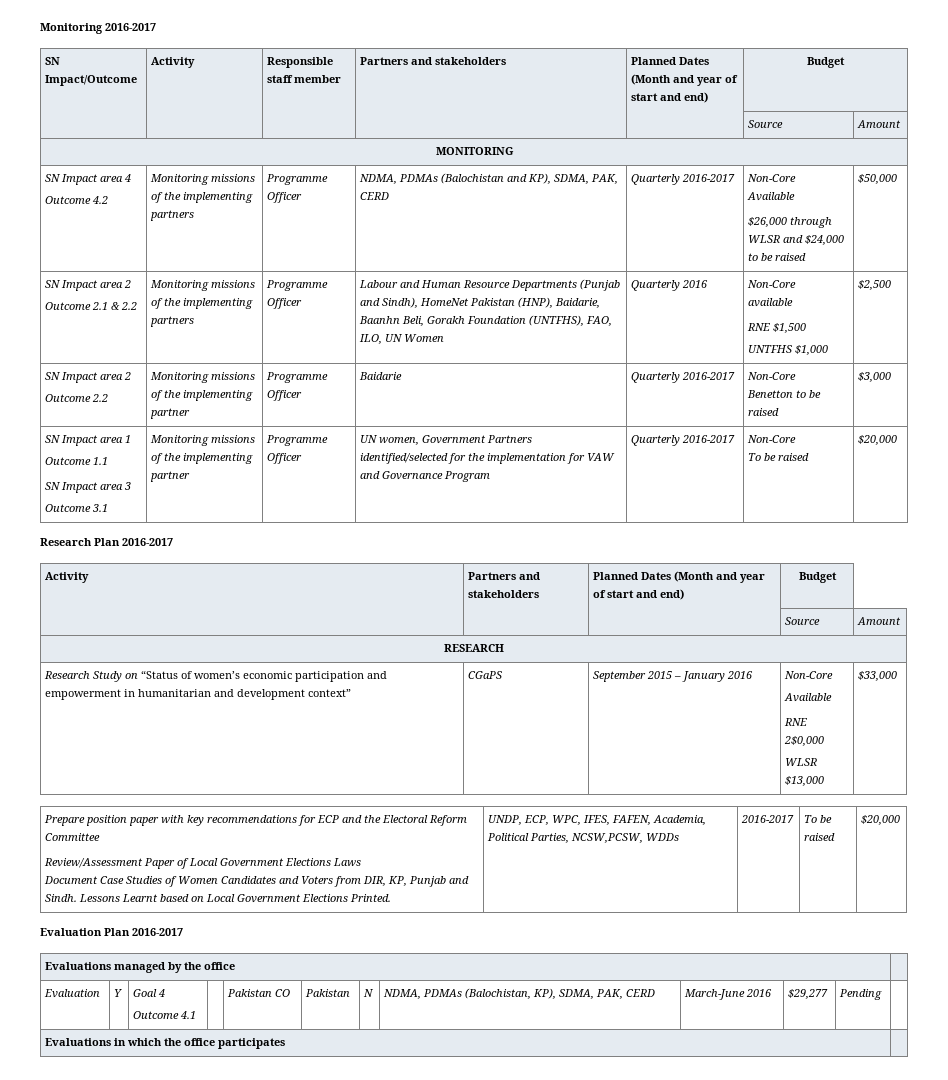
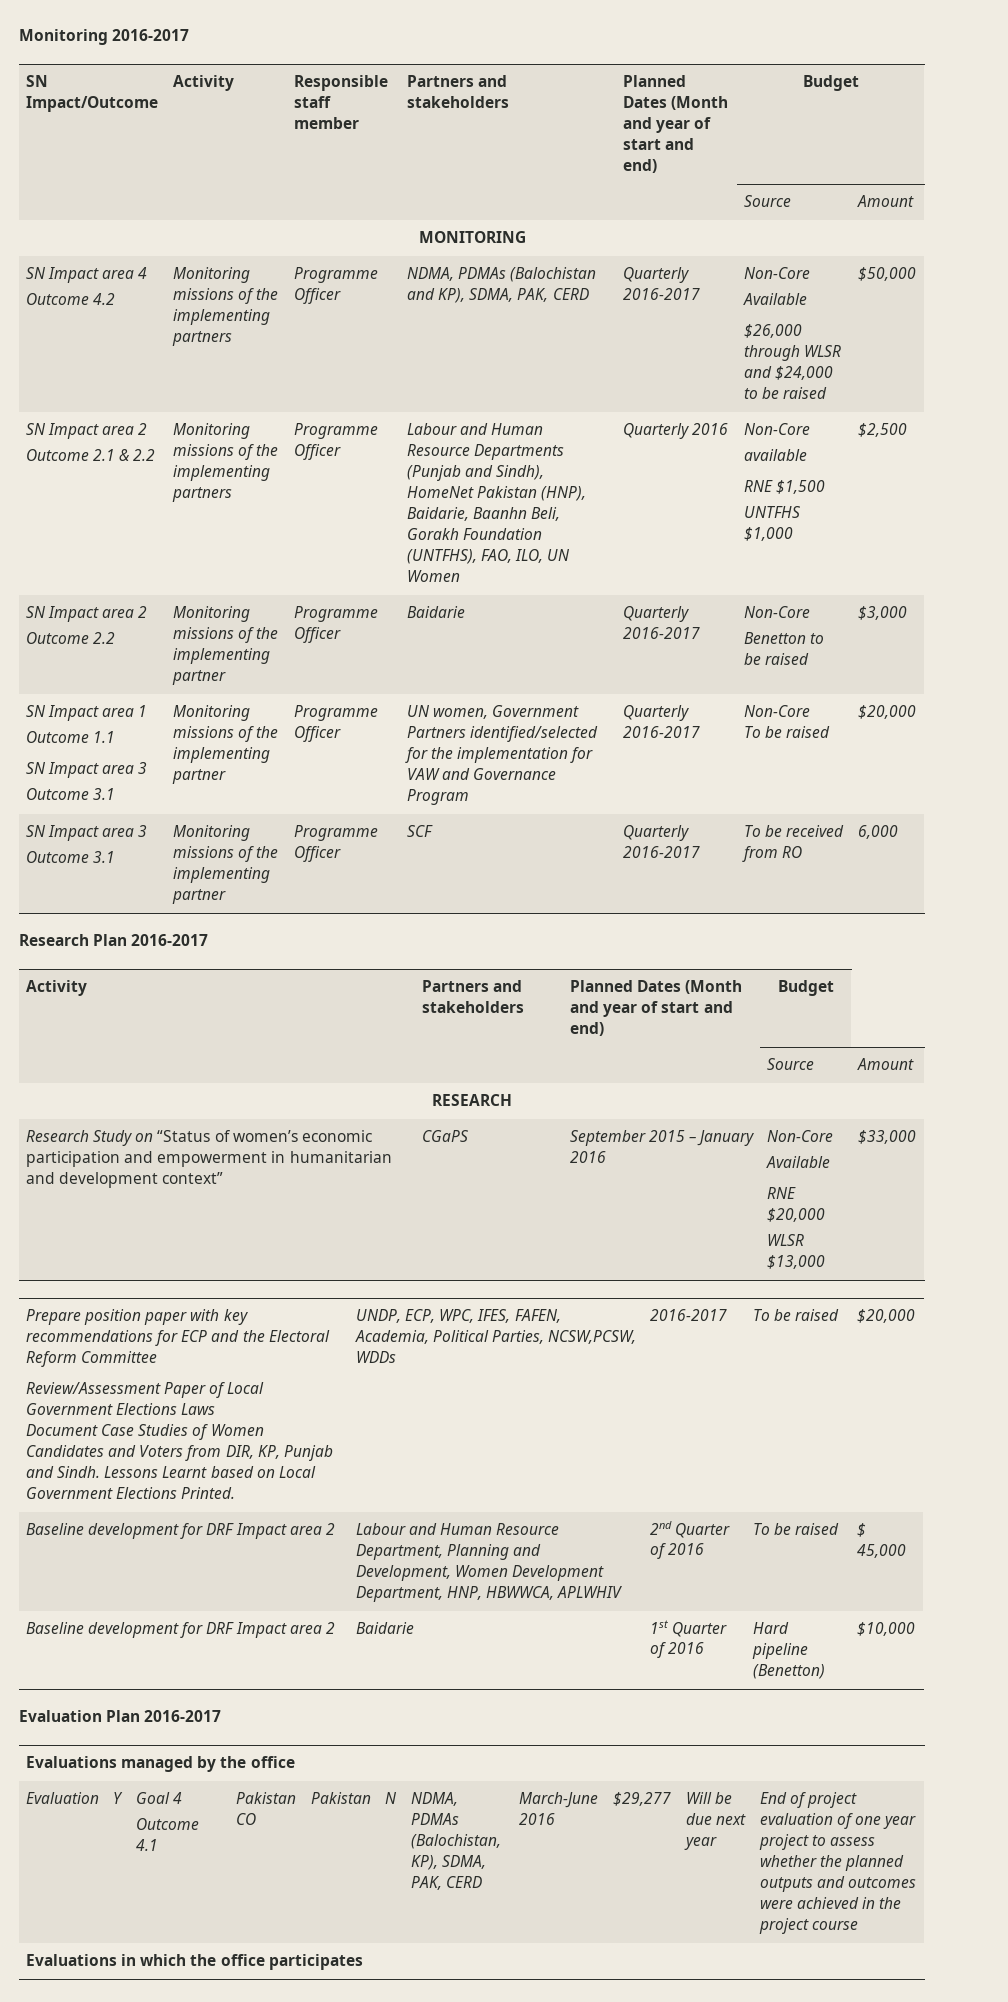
(898, 440) none -> [25,825,148,841] [25,851,116,863] [172,825,250,841] [172,846,279,862] [172,867,270,883] [171,889,226,904] [293,825,378,841] [293,846,341,862] [406,825,433,837] [622,825,689,841] [622,846,700,858] [743,825,845,837] [741,846,803,862] [857,825,898,839] // SN Impact area 3 // Outcome 3.1 | Monitoring missions of the implementing partner | Programme Officer | SCF | Quarterly 2016-2017 | To be received from RO | 6,000
[784,736,825,747] 2$0,000 -> [766,1208,825,1222] $20,000
(901, 820) none -> [25,1523,336,1539] [355,1523,560,1535] [355,1544,542,1560] [355,1565,605,1581] [355,1586,623,1602] [649,1521,731,1538] [649,1543,705,1559] [752,1523,840,1535] [856,1523,866,1537] [856,1544,906,1558] [25,1622,336,1638] [355,1622,414,1634] [649,1620,728,1637] [649,1642,705,1658] [752,1622,789,1634] [751,1643,808,1659] [752,1664,825,1679] [856,1622,915,1636] // Baseline development for DRF Impact area 2 | Labour and Human Resource Department, Planning and Development, Women Development Department, HNP, HBWWCA, APLWHIV | 2nd Quarter of 2016 | To be raised | $ 45,000 // Baseline development for DRF Impact area 2 | Baidarie | 1st Quarter of 2016 | Hard pipeline (Benetton) | $10,000
[839,989,883,1000] Pending | -> [685,1792,733,1804] [685,1813,747,1825] [683,1836,717,1850] [759,1792,858,1808] [759,1813,917,1829] [758,1834,876,1850] [759,1855,905,1871] [759,1876,917,1892] [759,1897,902,1909] [758,1918,859,1934] Will be due next year | End of project evaluation of one year project to assess whether the planned outputs and outcomes were achieved in the project course

